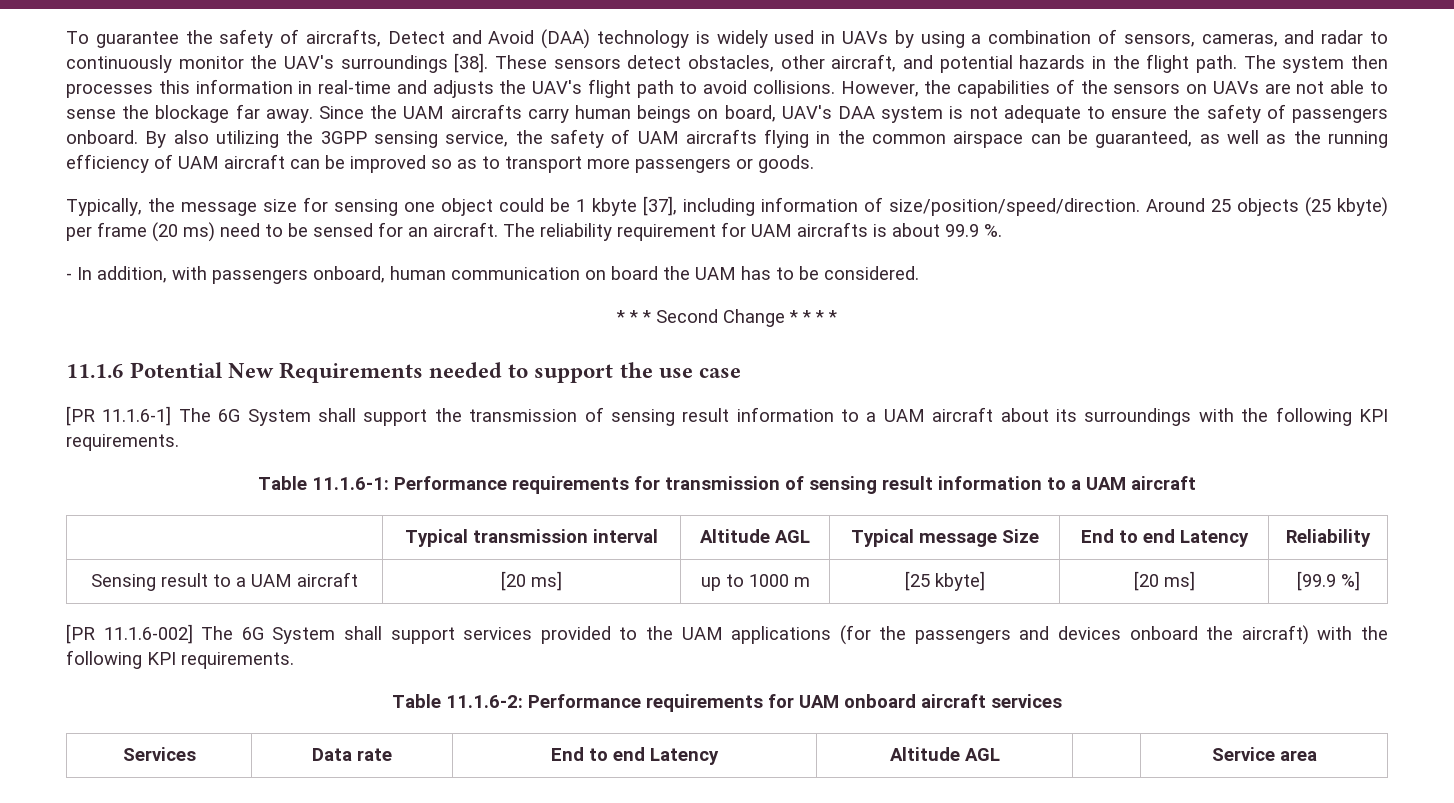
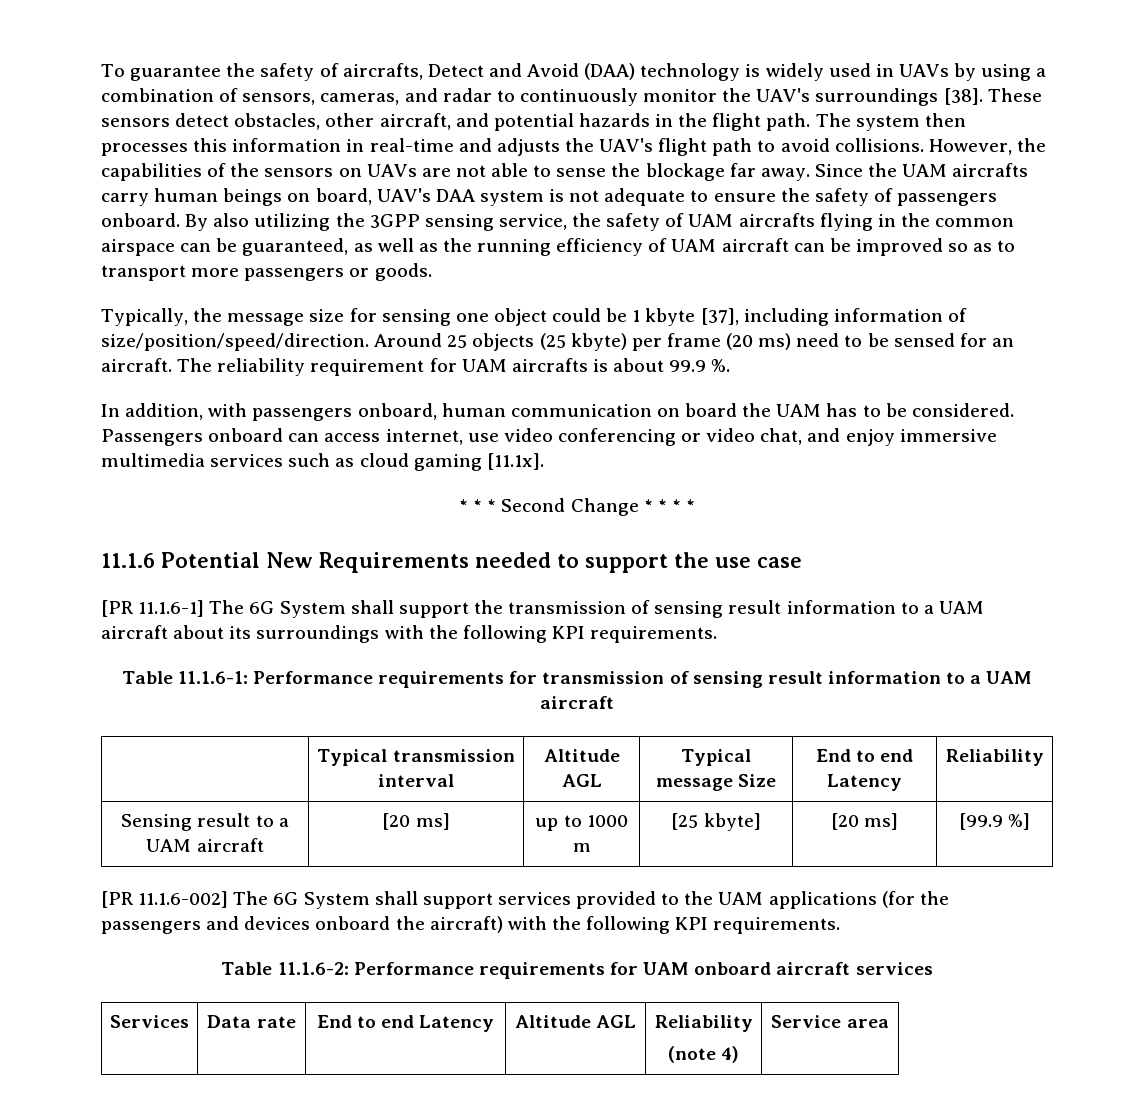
[66,273,72,280] - -> (731, 365) none
(919, 273) none -> [101,428,997,446] [101,453,544,471] Passengers onboard can access internet, use video conferencing or video chat, and enjoy immersive multimedia services such as cloud gaming [11.1x].
(1000, 754) none -> [654,1015,753,1032] [667,1046,740,1063] Reliability // (note 4)

